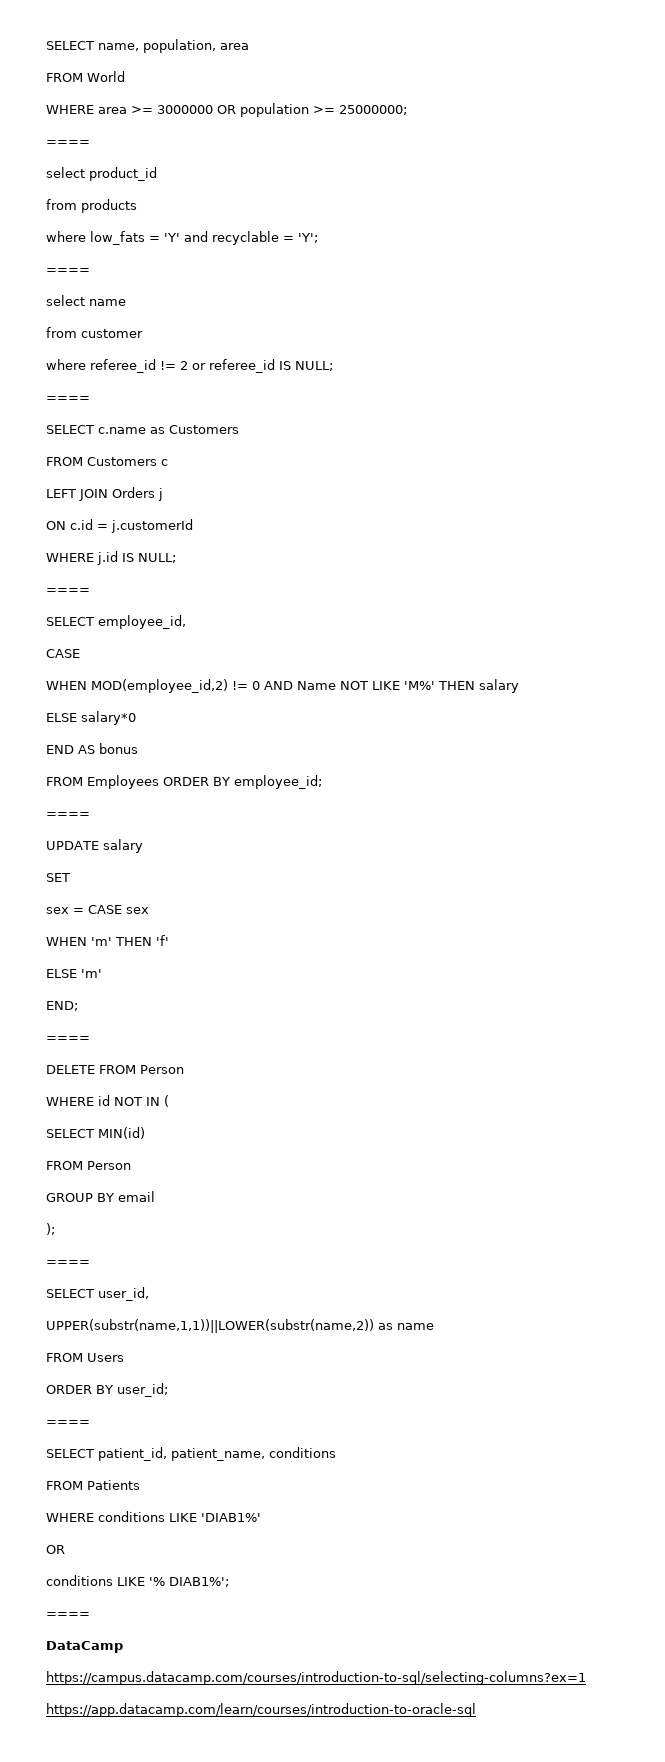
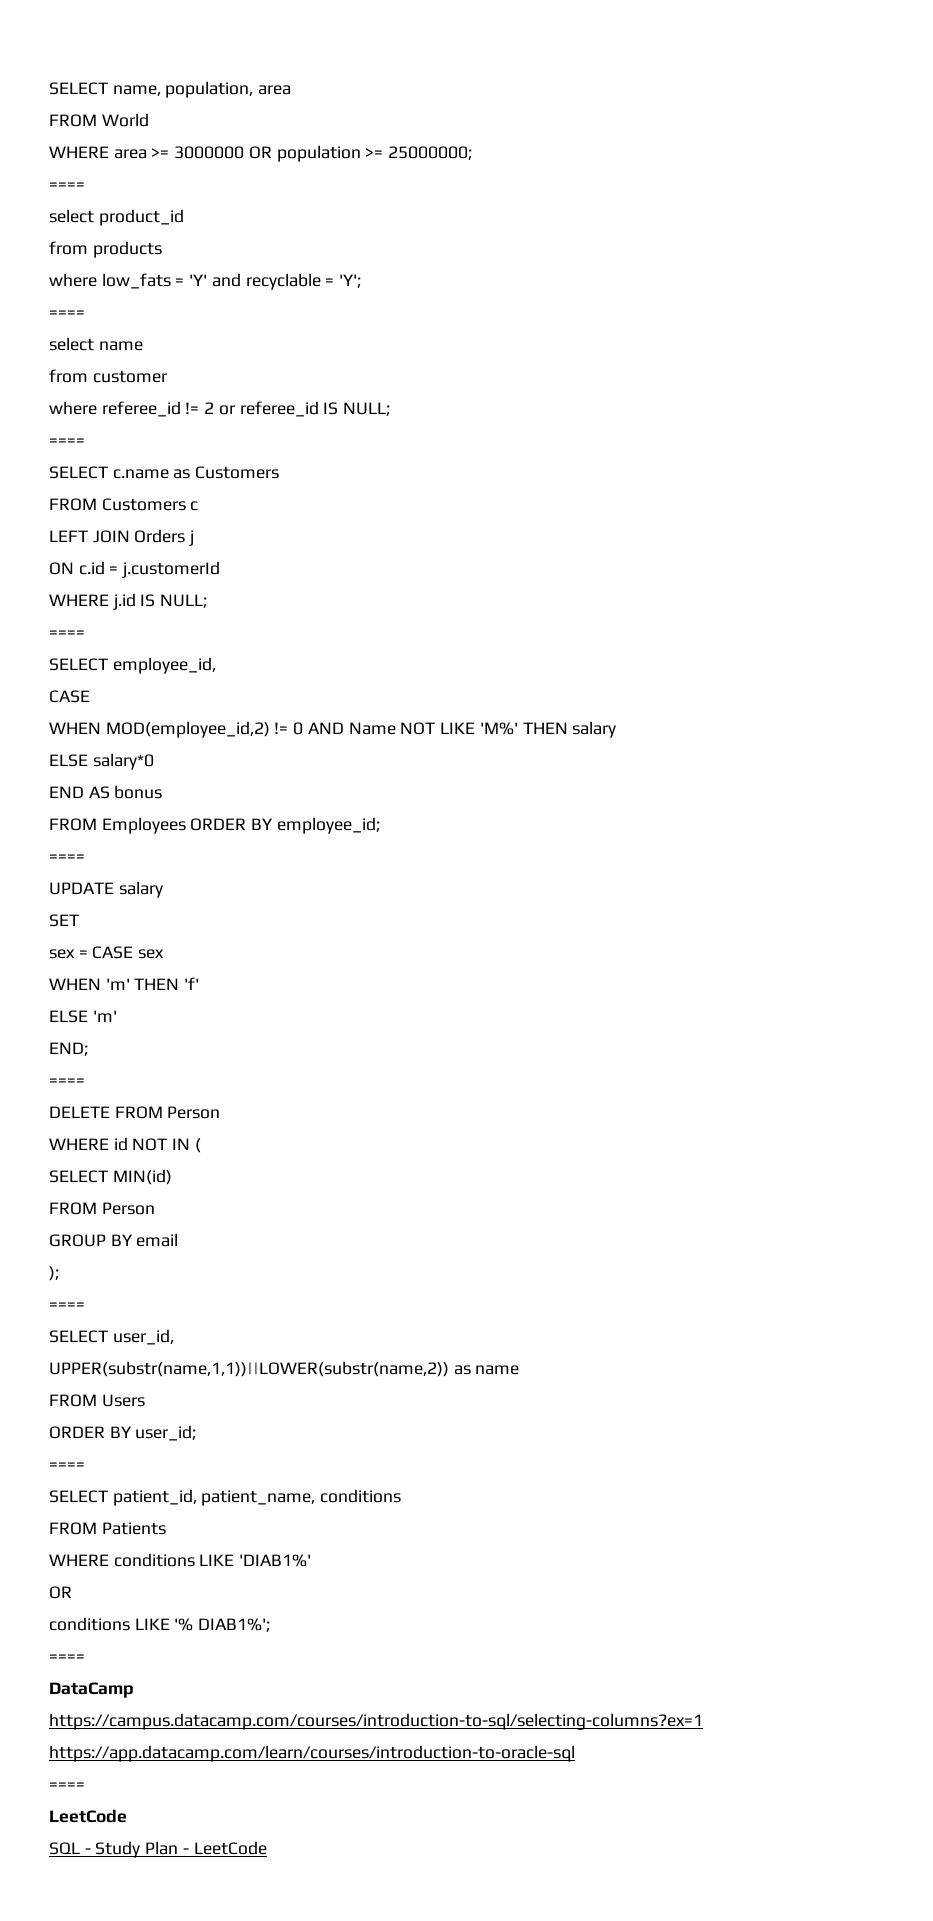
(476, 1710) none -> [49,1782,85,1790] [49,1809,127,1823] [49,1841,267,1858] // ==== // LeetCode // SQL - Study Plan - LeetCode

